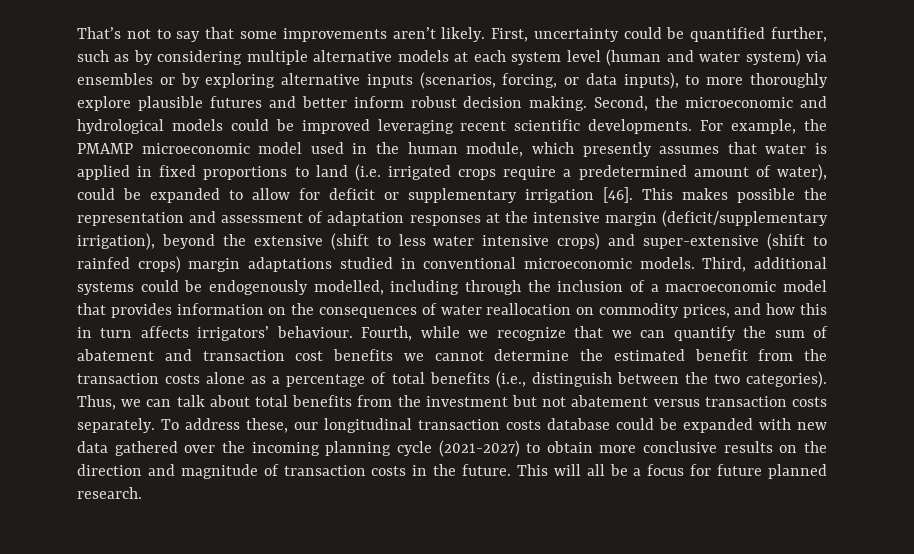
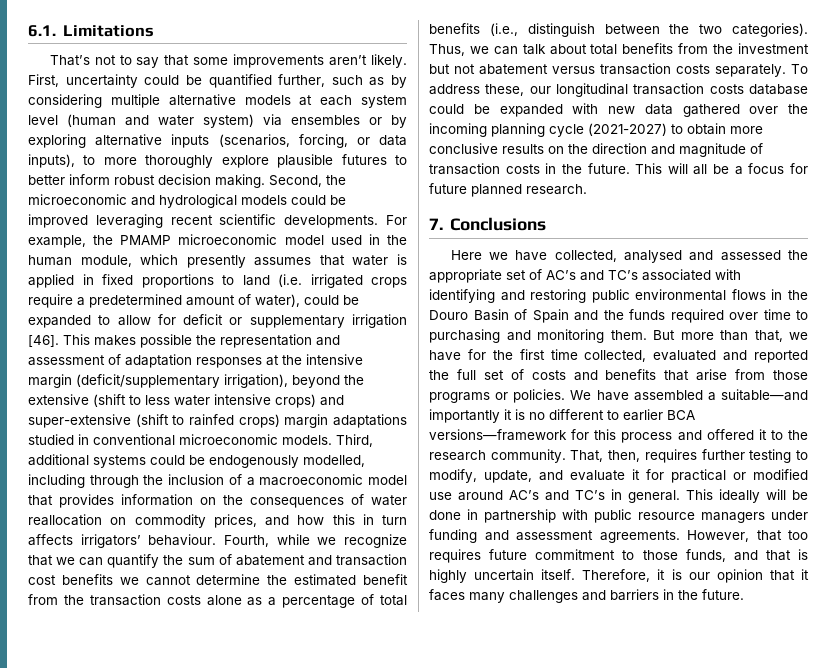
(77, 33) none -> [28,25,154,37] 6.1. Limitations //
[268,96,296,108] and -> [395,155,407,165] to
(142, 493) none -> [429,217,546,231] [450,250,808,263] [429,269,741,283] [429,289,808,303] [429,309,808,323] [429,329,808,343] [429,349,808,363] [429,369,808,381] [429,389,808,403] [429,409,695,423] [429,429,808,443] [429,449,808,463] [429,469,808,483] [429,489,808,503] [429,509,808,523] [429,529,808,543] [429,549,808,563] [429,569,809,583] [429,589,744,603] // 7. Conclusions // Here we have collected, analysed and assessed the appropriate set of AC’s and TC’s associated with identifying and restoring public environmental flows in the Douro Basin of Spain and the funds required over time to purchasing and monitoring them. But more than that, we have for the first time collected, evaluated and reported the full set of costs and benefits that arise from those programs or policies. We have assembled a suitable—and importantly it is no different to earlier BCA versions—framework for this process and offered it to the research community. That, then, requires further testing to modify, update, and evaluate it for practical or modified use around AC’s and TC’s in general. This ideally will be done in partnership with public resource managers under funding and assessment agreements. However, that too requires future commitment to those funds, and that is highly uncertain itself. Therefore, it is our opinion that it faces many challenges and barriers in the future.

